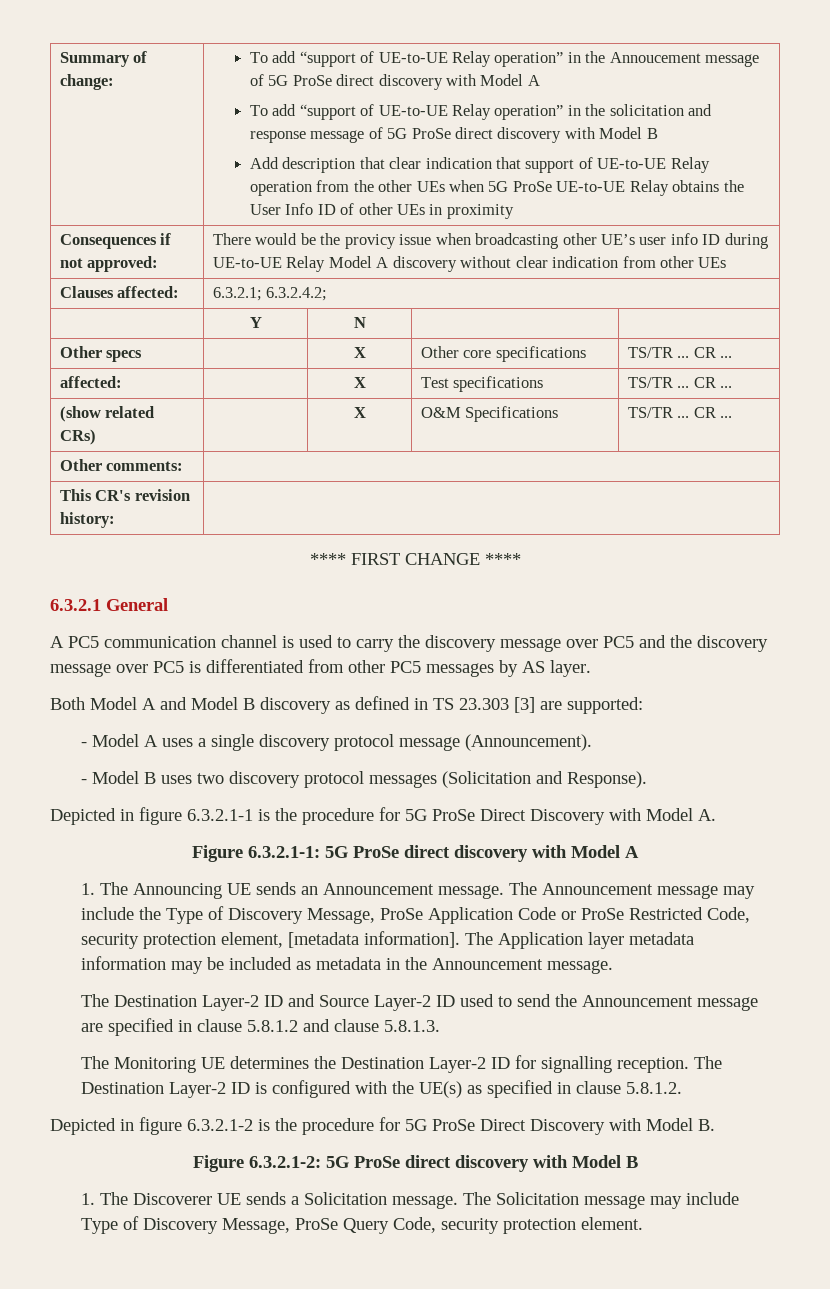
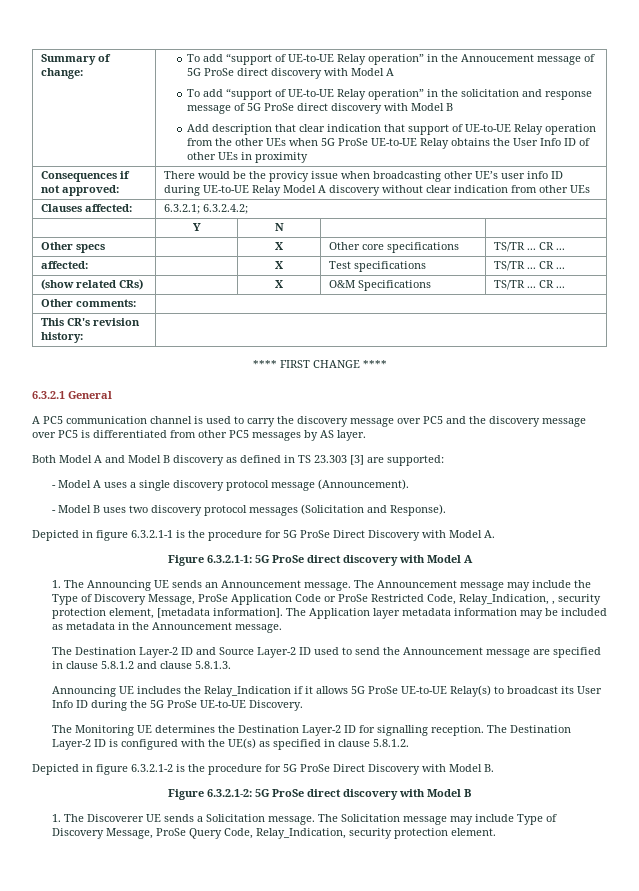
(751, 915) none -> [458,594,555,605] Relay_Indication, ,
(441, 1026) none -> [51,685,602,697] [51,700,303,711] // Announcing UE includes the Relay_Indication if it allows 5G ProSe UE-to-UE Relay(s) to broadcast its User Info ID during the 5G ProSe UE-to-UE Discovery.
(437, 1225) none -> [255,828,346,839] Relay_Indication,

